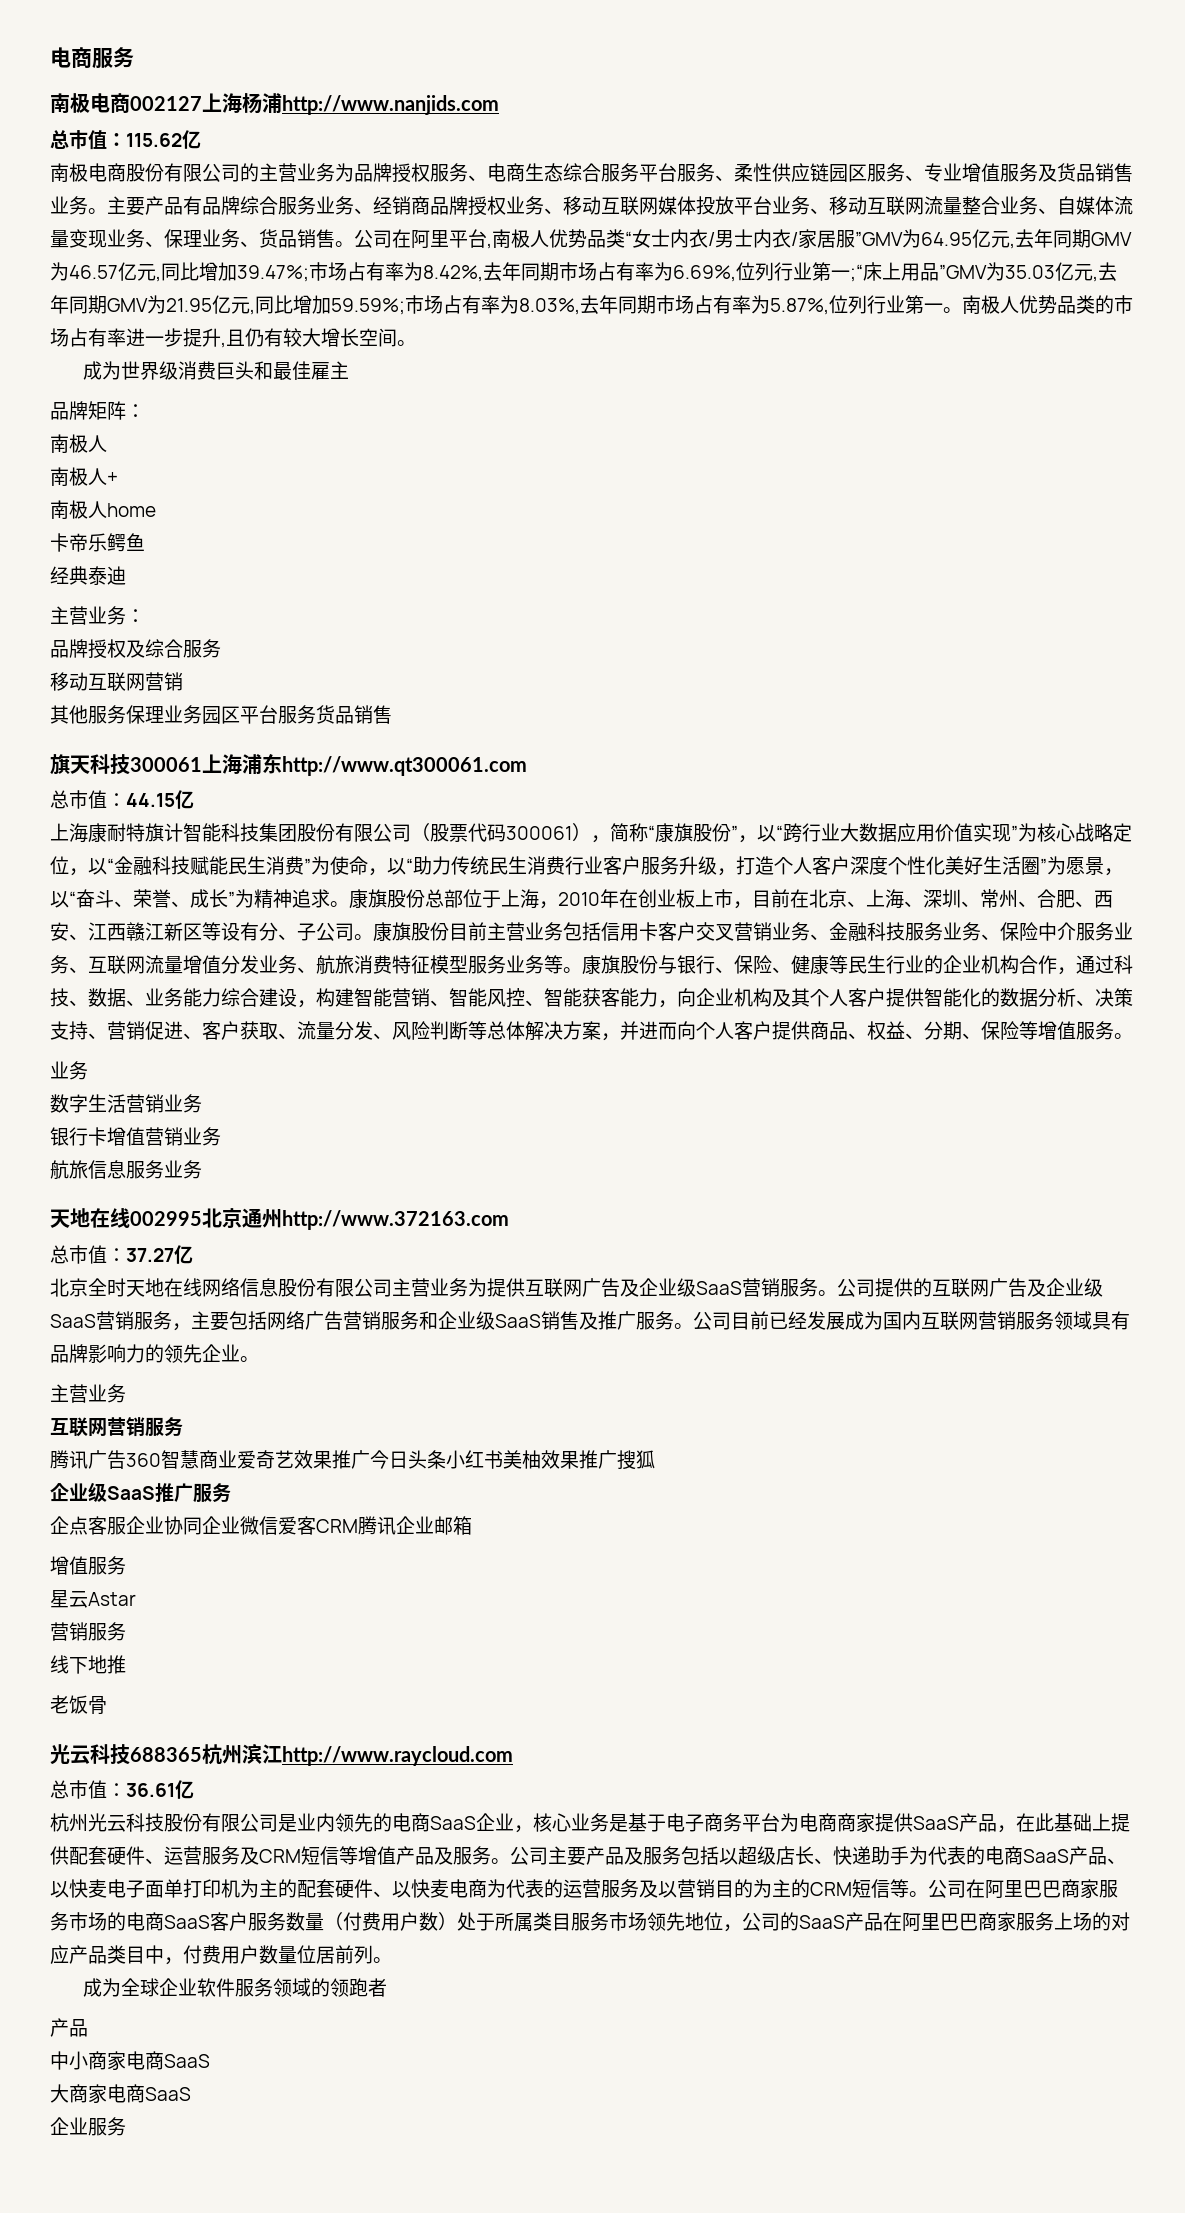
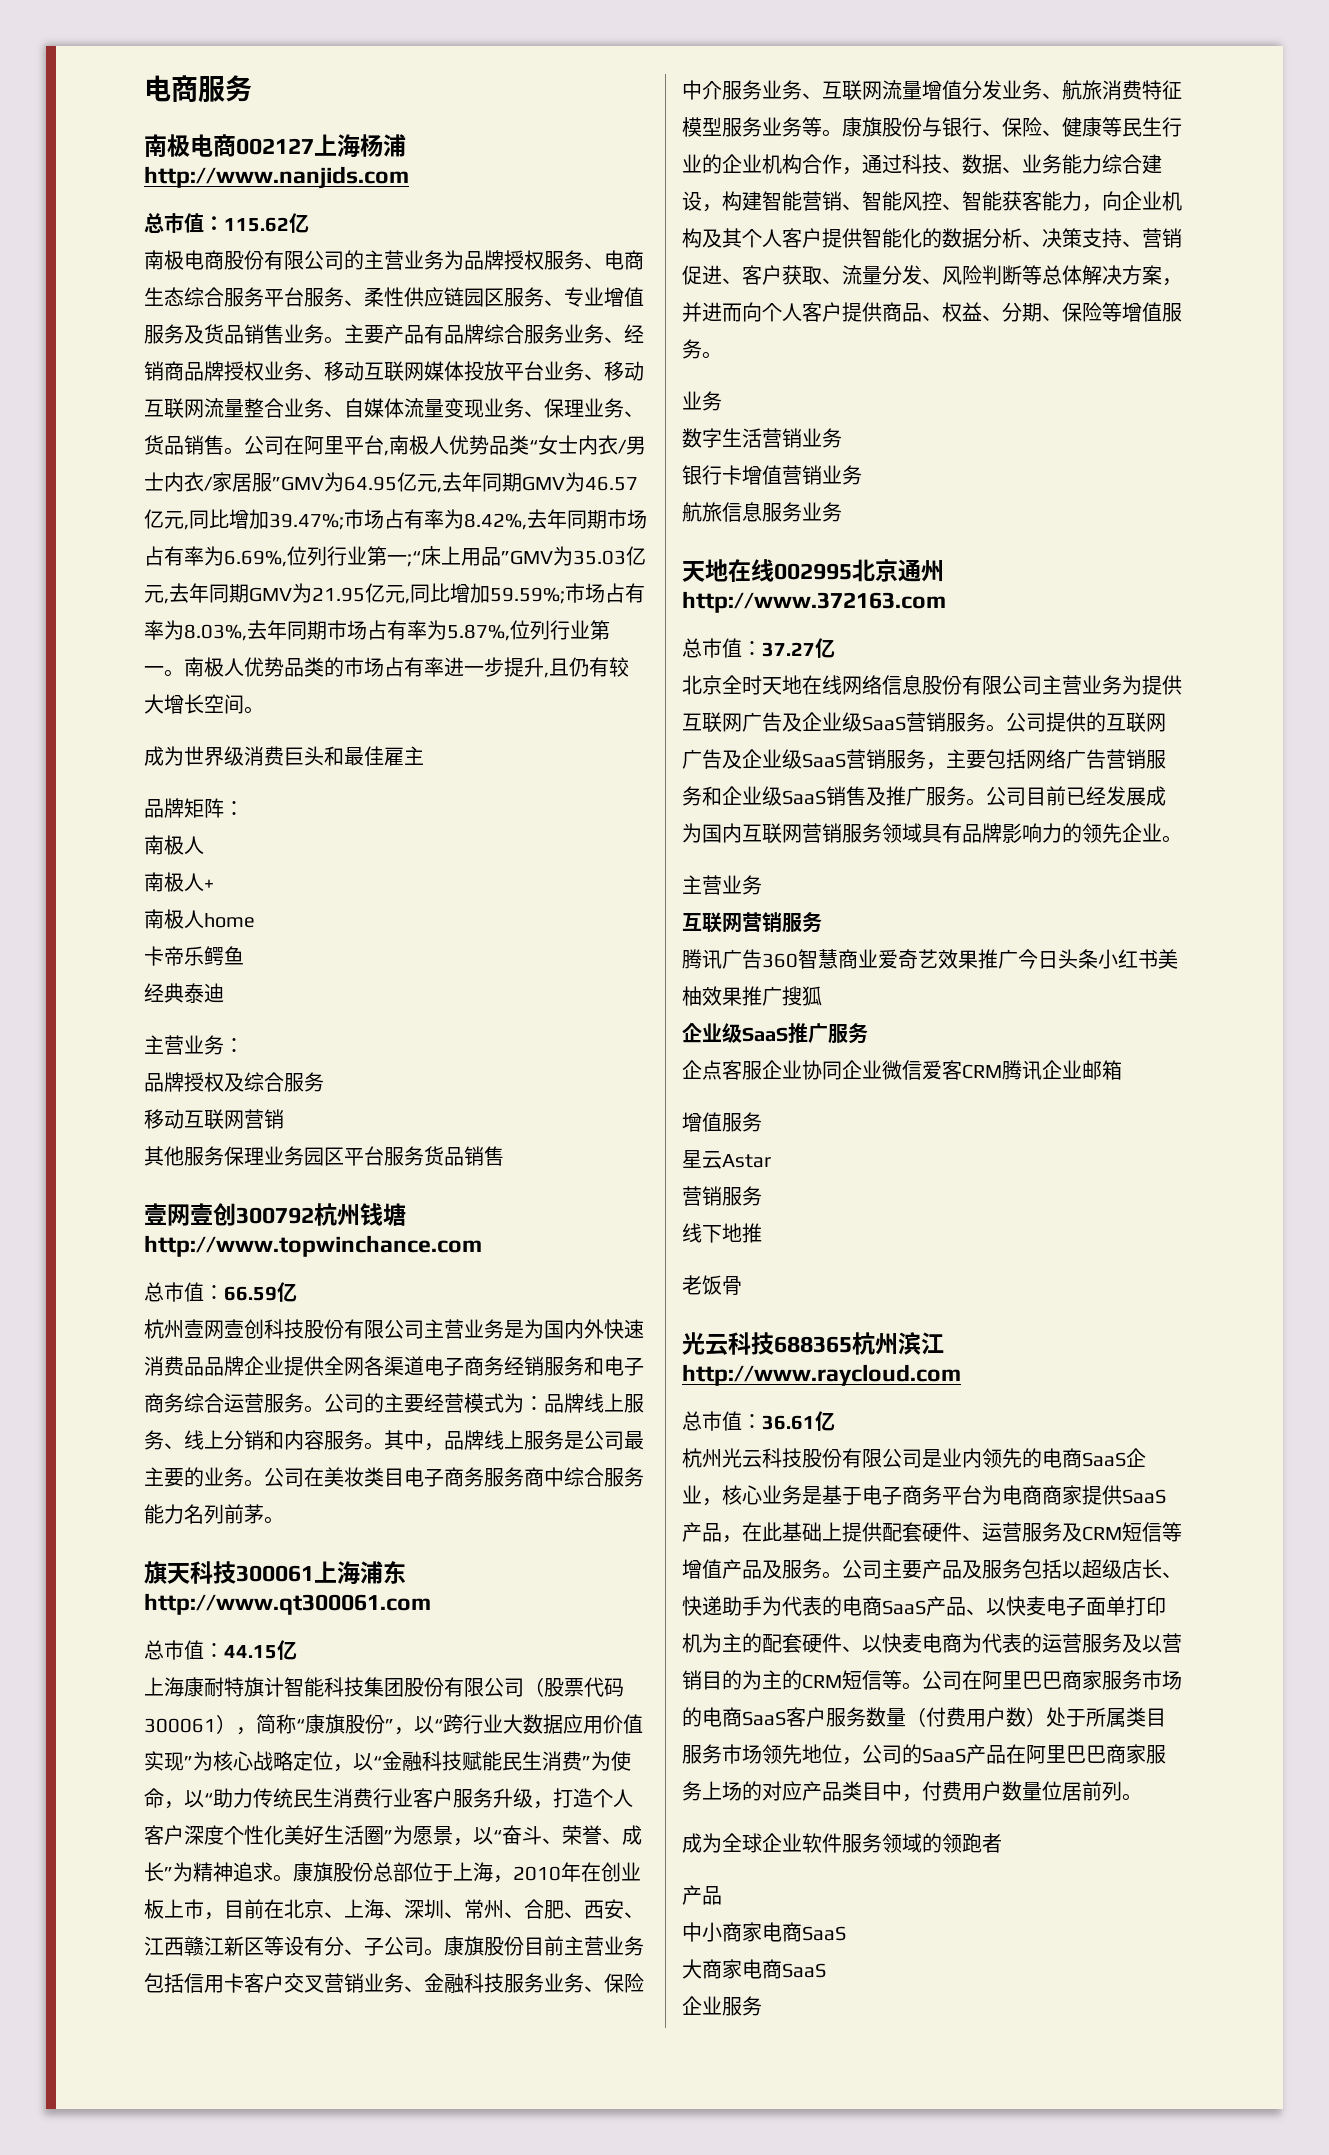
(392, 714) none -> [144,1203,406,1226] [144,1235,482,1257] [144,1282,297,1302] [144,1319,644,1339] [144,1356,644,1376] [144,1393,644,1413] [144,1430,644,1451] [144,1467,644,1487] [144,1504,284,1524] // 壹网壹创300792杭州钱塘http://www.topwinchance.com // 总市值：66.59亿 // 杭州壹网壹创科技股份有限公司主营业务是为国内外快速消费品品牌企业提供全网各渠道电子商务经销服务和电子商务综合运营服务。公司的主要经营模式为：品牌线上服务、线上分销和内容服务。其中，品牌线上服务是公司最主要的业务。公司在美妆类目电子商务服务商中综合服务能力名列前茅。

